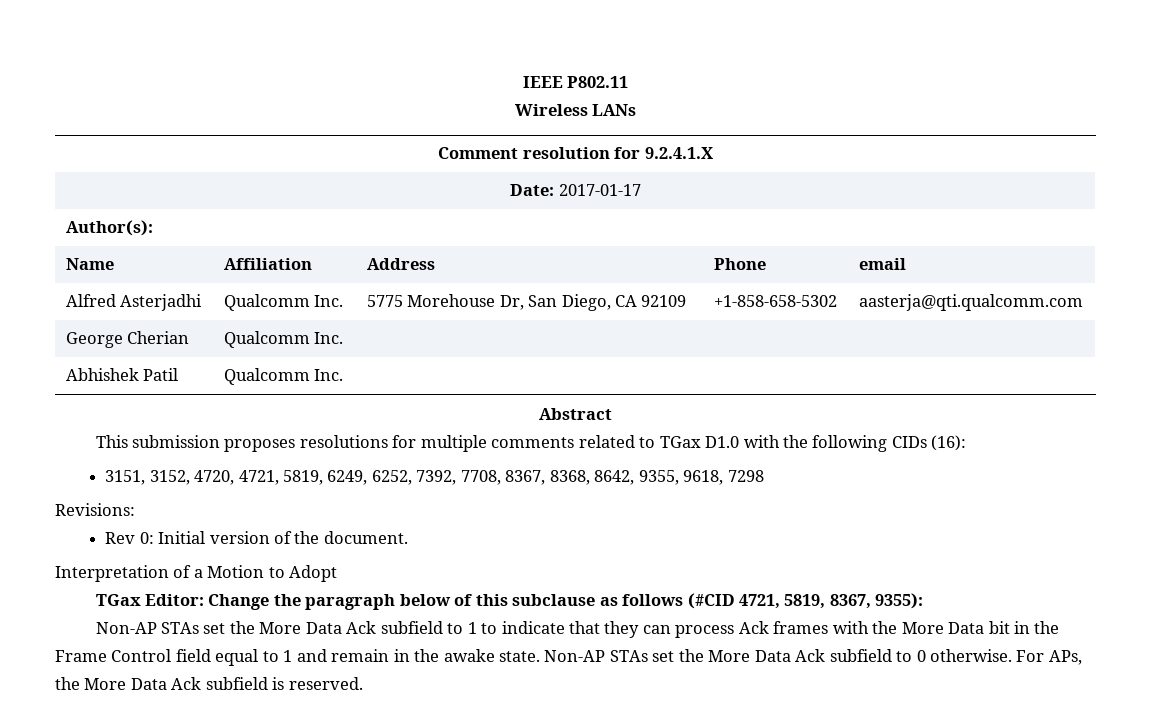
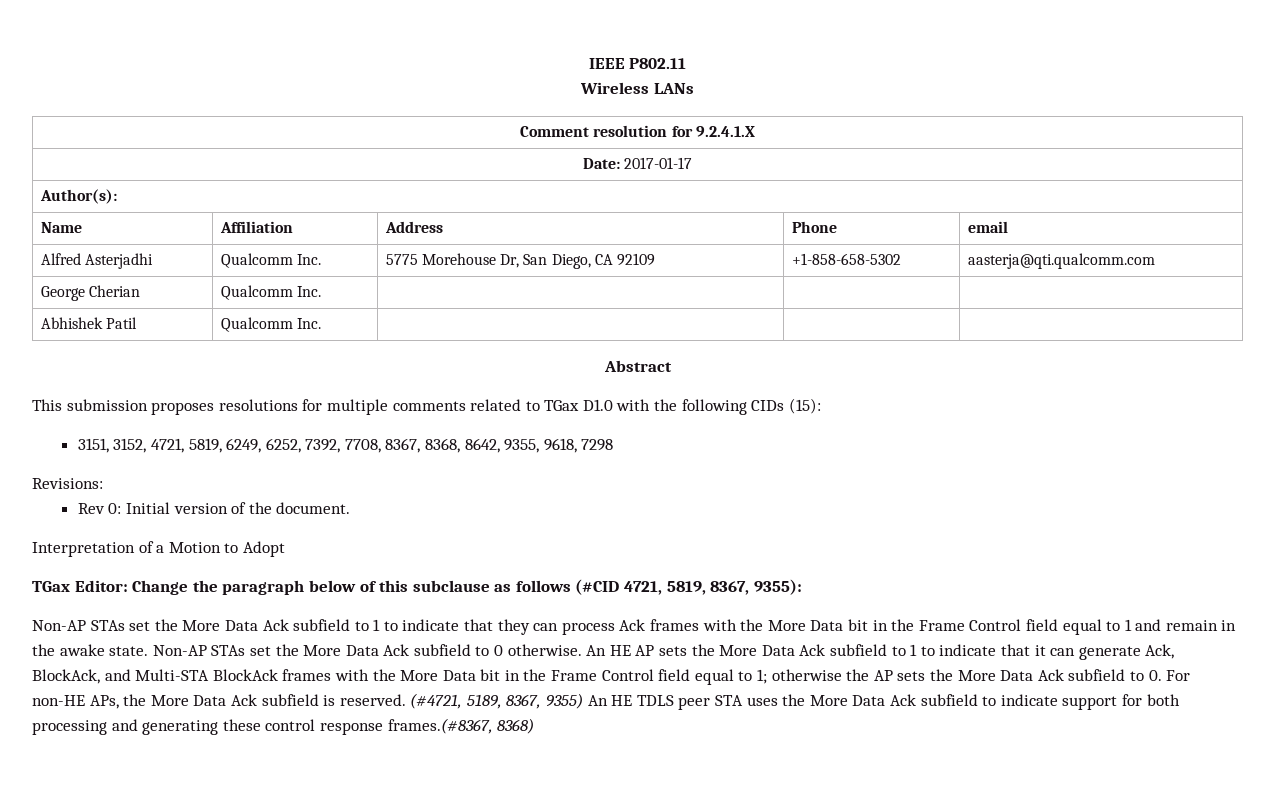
[931,435,967,451] (16): -> [788,398,821,414] (15):
[194,470,235,485] 4720, -> (147, 445) none
[1016,650,1045,662] For -> [586,644,1175,660] [32,669,1191,685] [32,695,85,706] An HE AP sets the More Data Ack subfield to 1 to indicate that it can generate Ack, BlockAck, and Multi-STA BlockAck frames with the More Data bit in the Frame Control field equal to 1; otherwise the AP sets the More Data Ack subfield to 0. For non-HE
(363, 683) none -> [410,693,1180,710] [32,718,535,735] (#4721, 5189, 8367, 9355) An HE TDLS peer STA uses the More Data Ack subfield to indicate support for both processing and generating these control response frames.(#8367, 8368)

